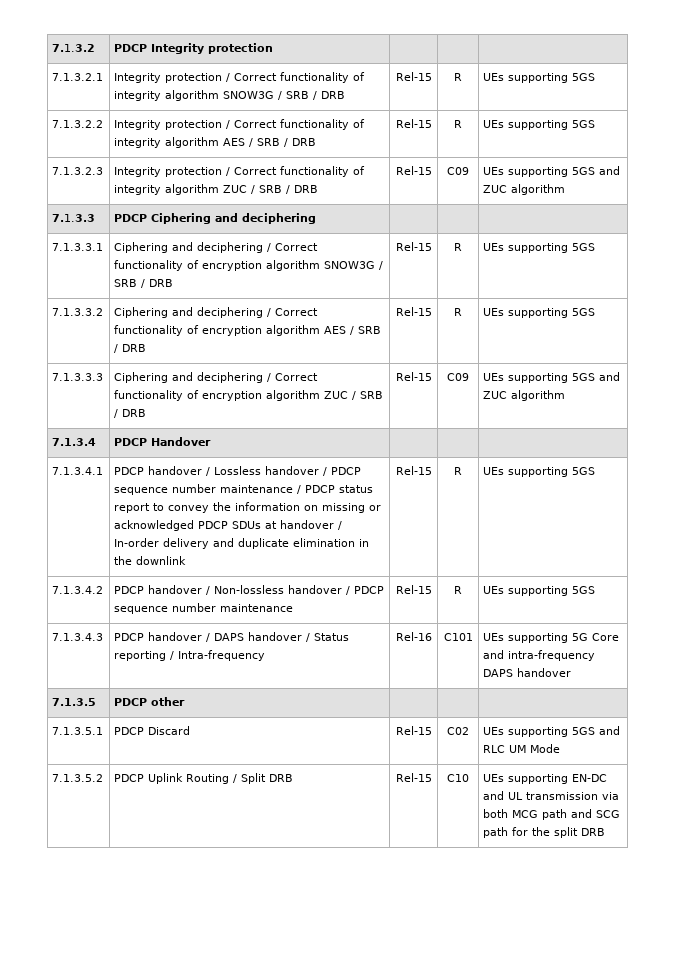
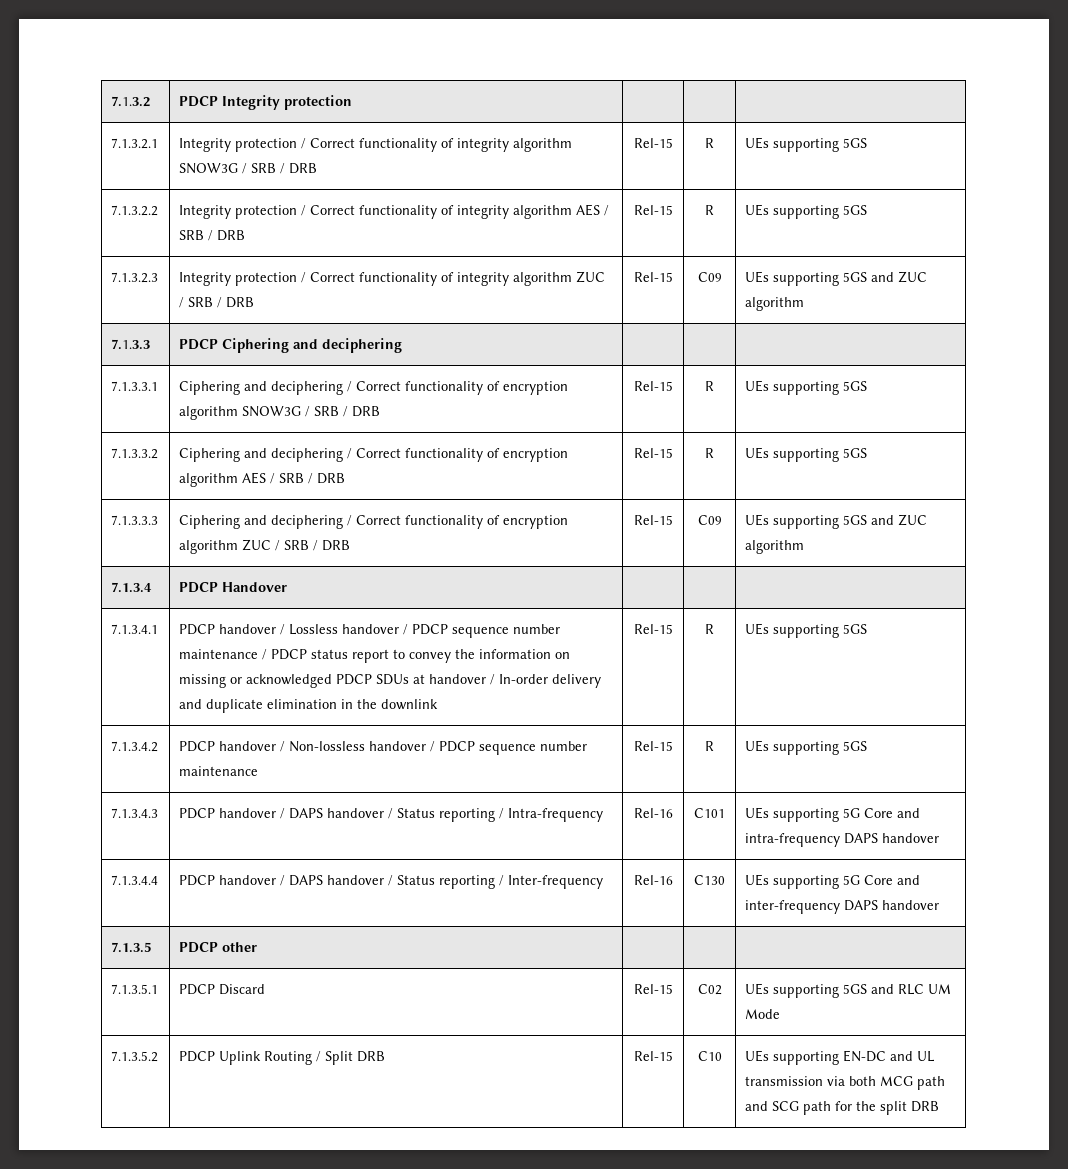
(572, 672) none -> [111,875,159,885] [179,875,604,889] [633,875,673,885] [694,875,725,885] [745,874,921,889] [745,900,940,914] // 7.1.3.4.4 | PDCP handover / DAPS handover / Status reporting / Inter-frequency | Rel-16 | C130 | UEs supporting 5G Core and inter-frequency DAPS handover

